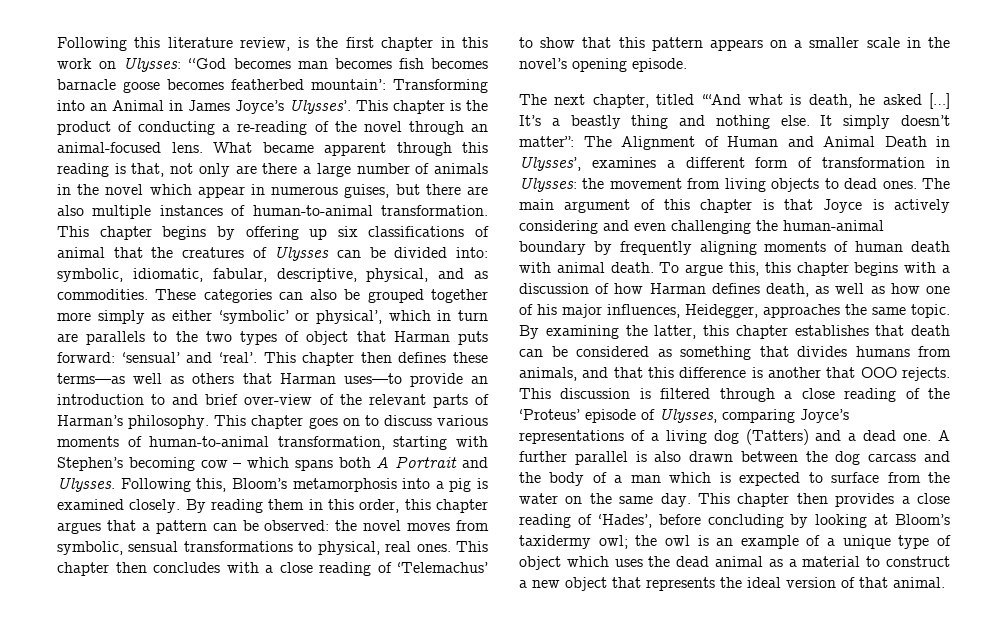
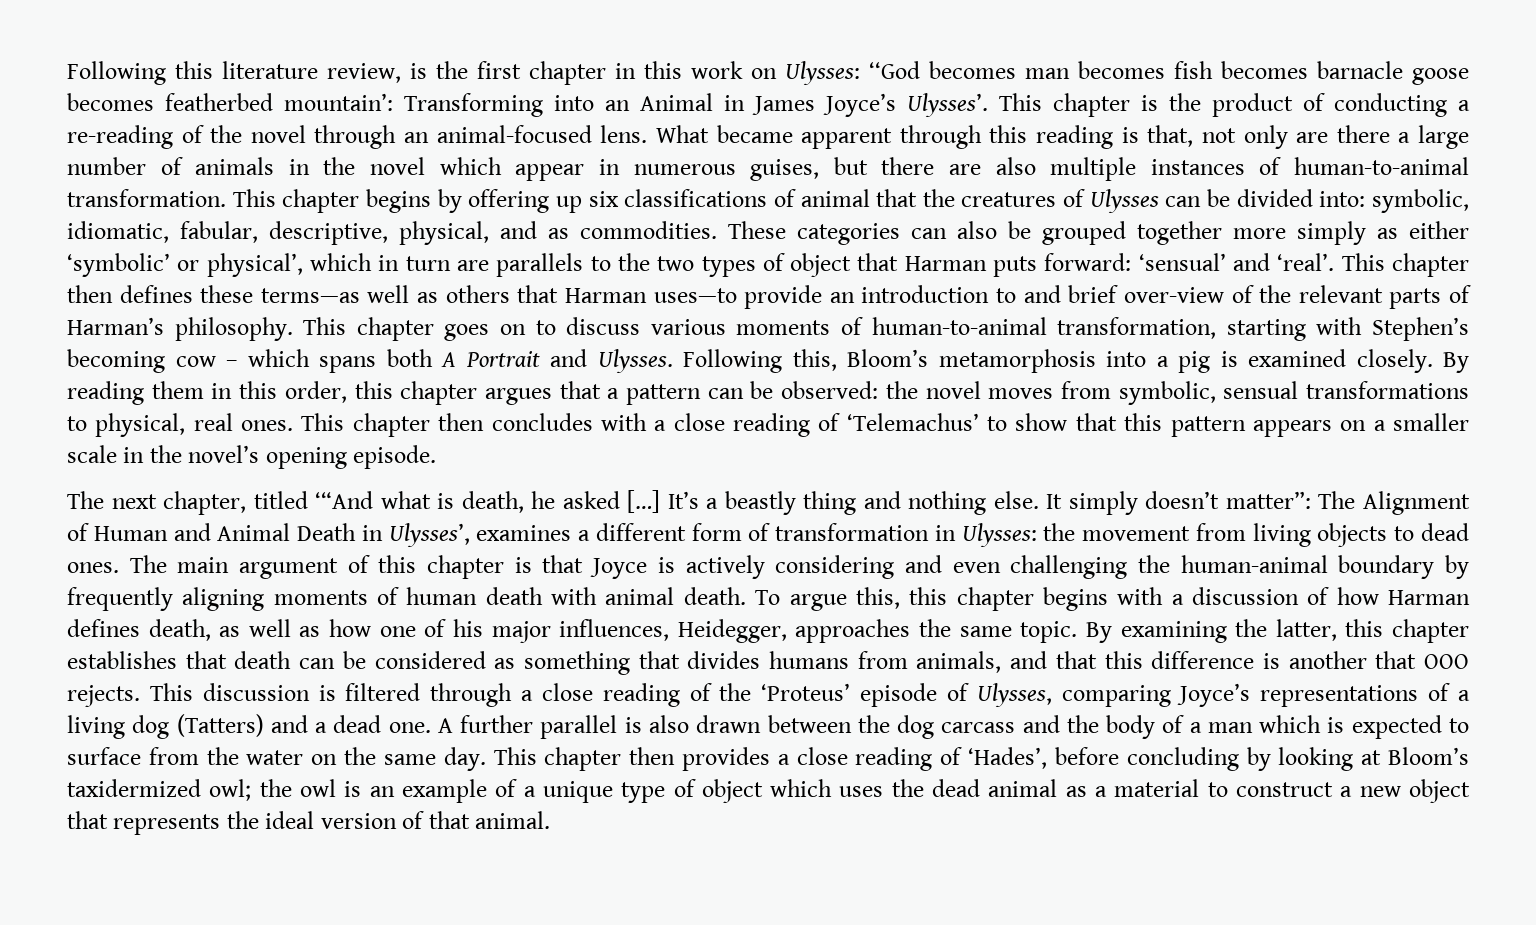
[519,535,591,549] taxidermy -> [67,779,201,797] taxidermized

